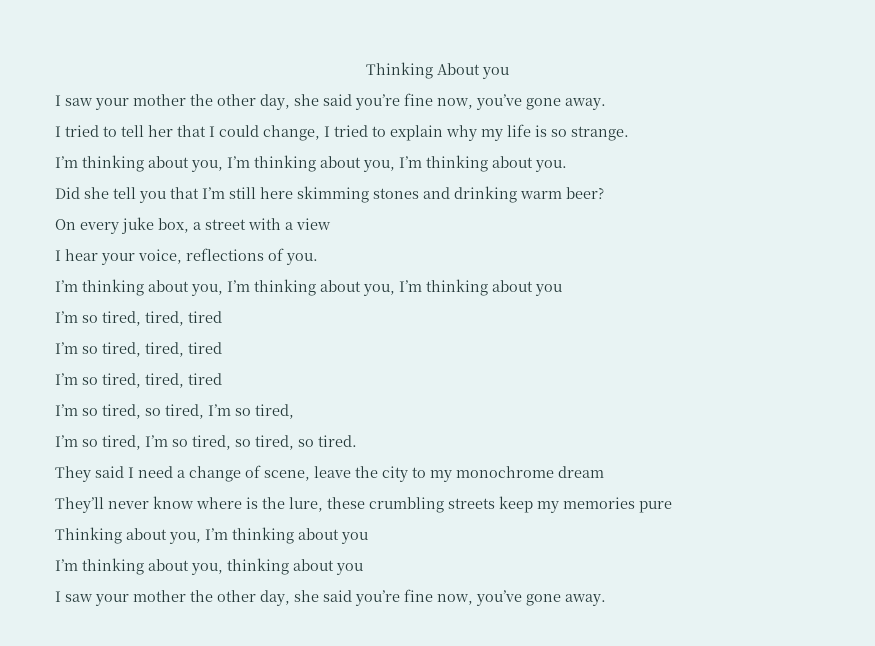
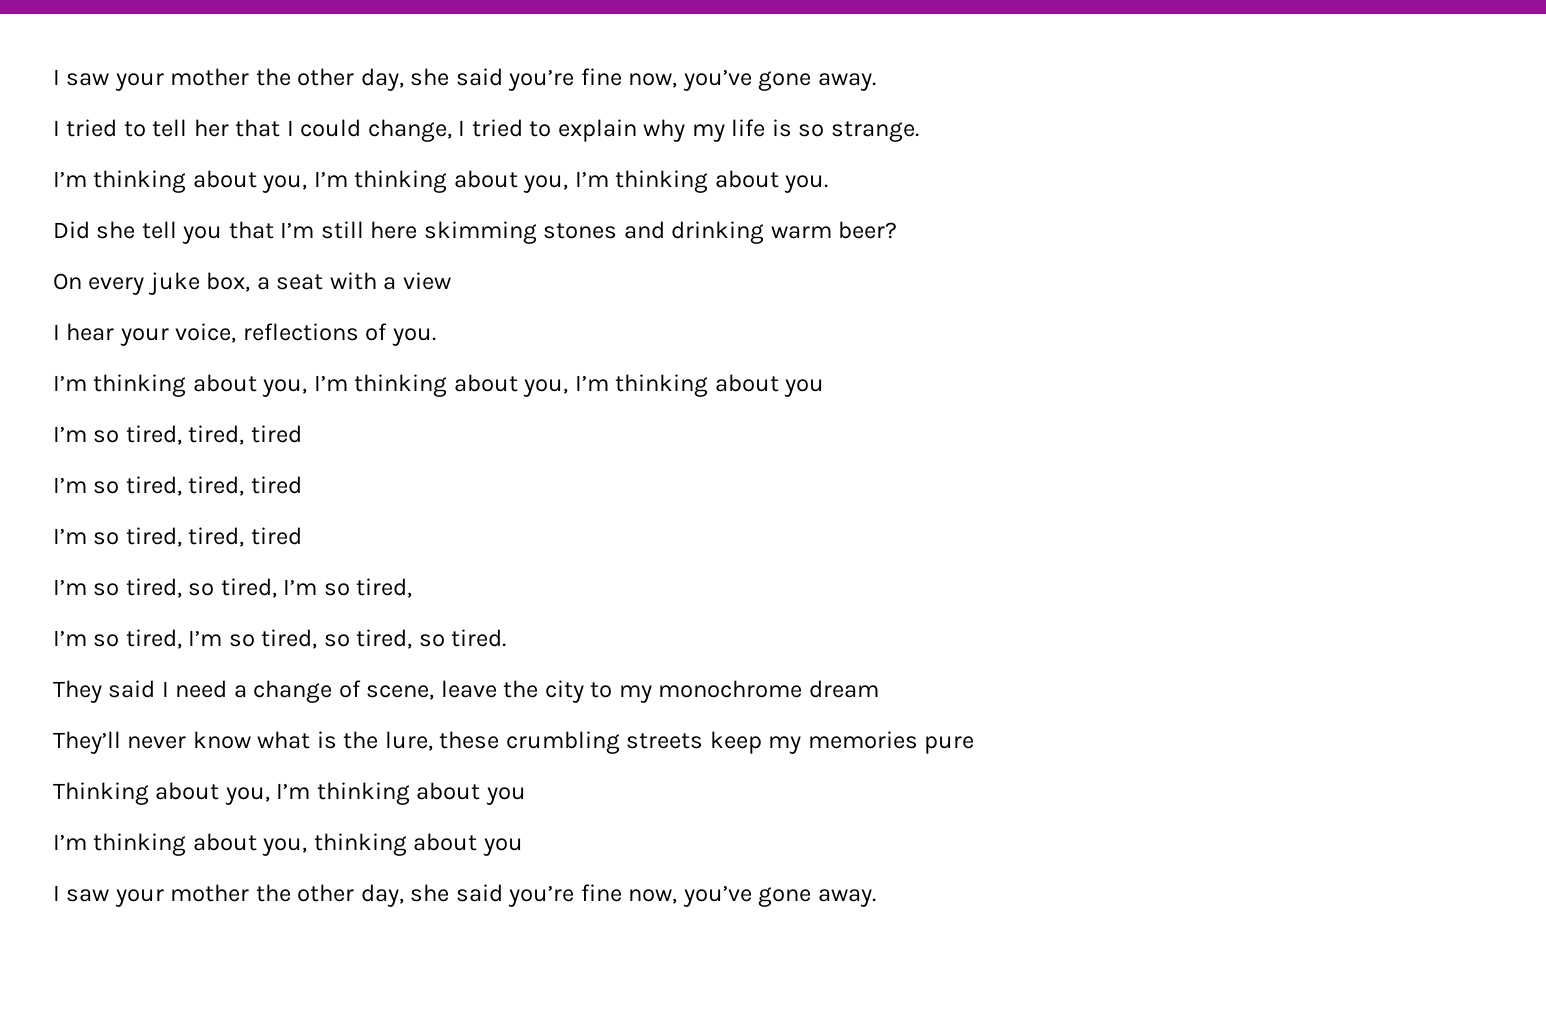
[366,62,509,79] Thinking About you // -> (53, 77) none
[205,219,246,230] street -> [276,274,324,290] seat
[196,497,242,509] where -> [257,731,311,749] what

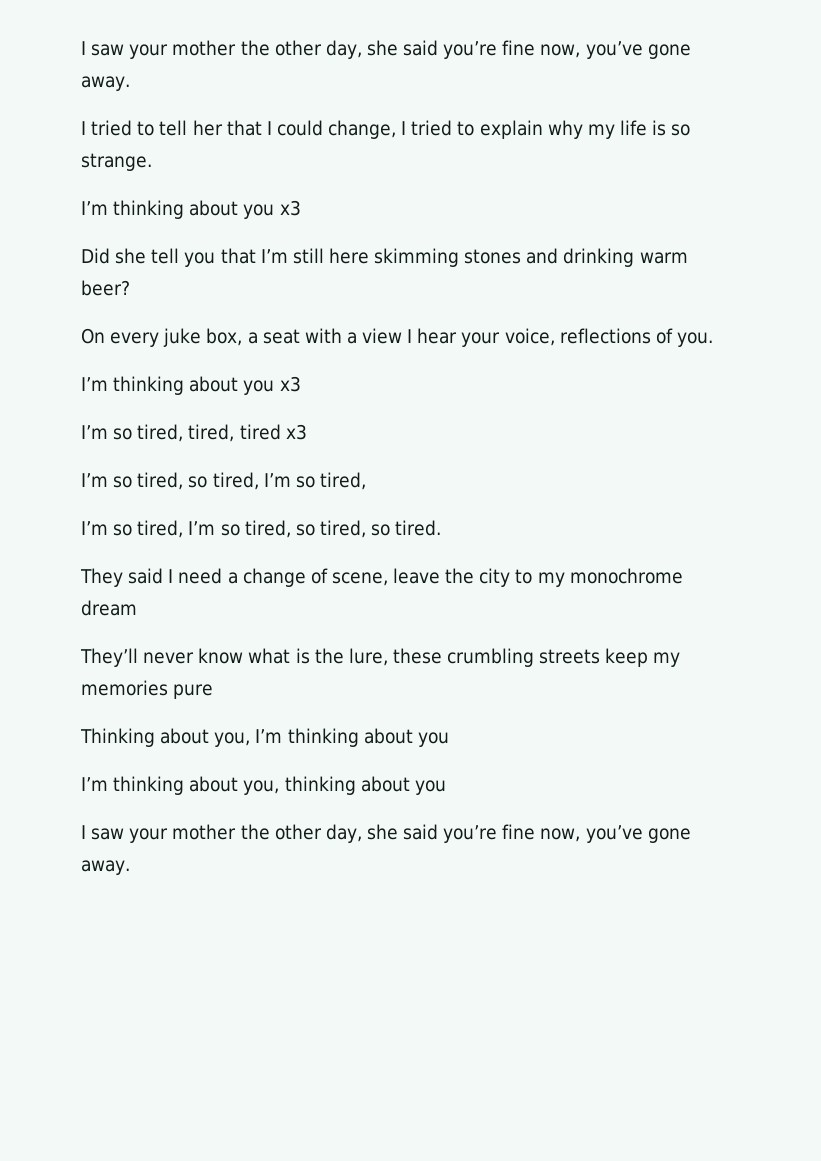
[262,170,829,193] you, I’m thinking about you, I’m thinking about you. -> [243,200,301,219] you x3
(451, 281) // -> (403, 336) none
[262,374,825,397] [53,425,302,445] [53,476,302,496] [53,527,302,547] you, I’m thinking about you, I’m thinking about you // I’m so tired, tired, tired // I’m so tired, tired, tired // I’m so tired, tired, tired -> [243,376,301,395] [81,424,307,442] you x3 // I’m so tired, tired, tired x3

